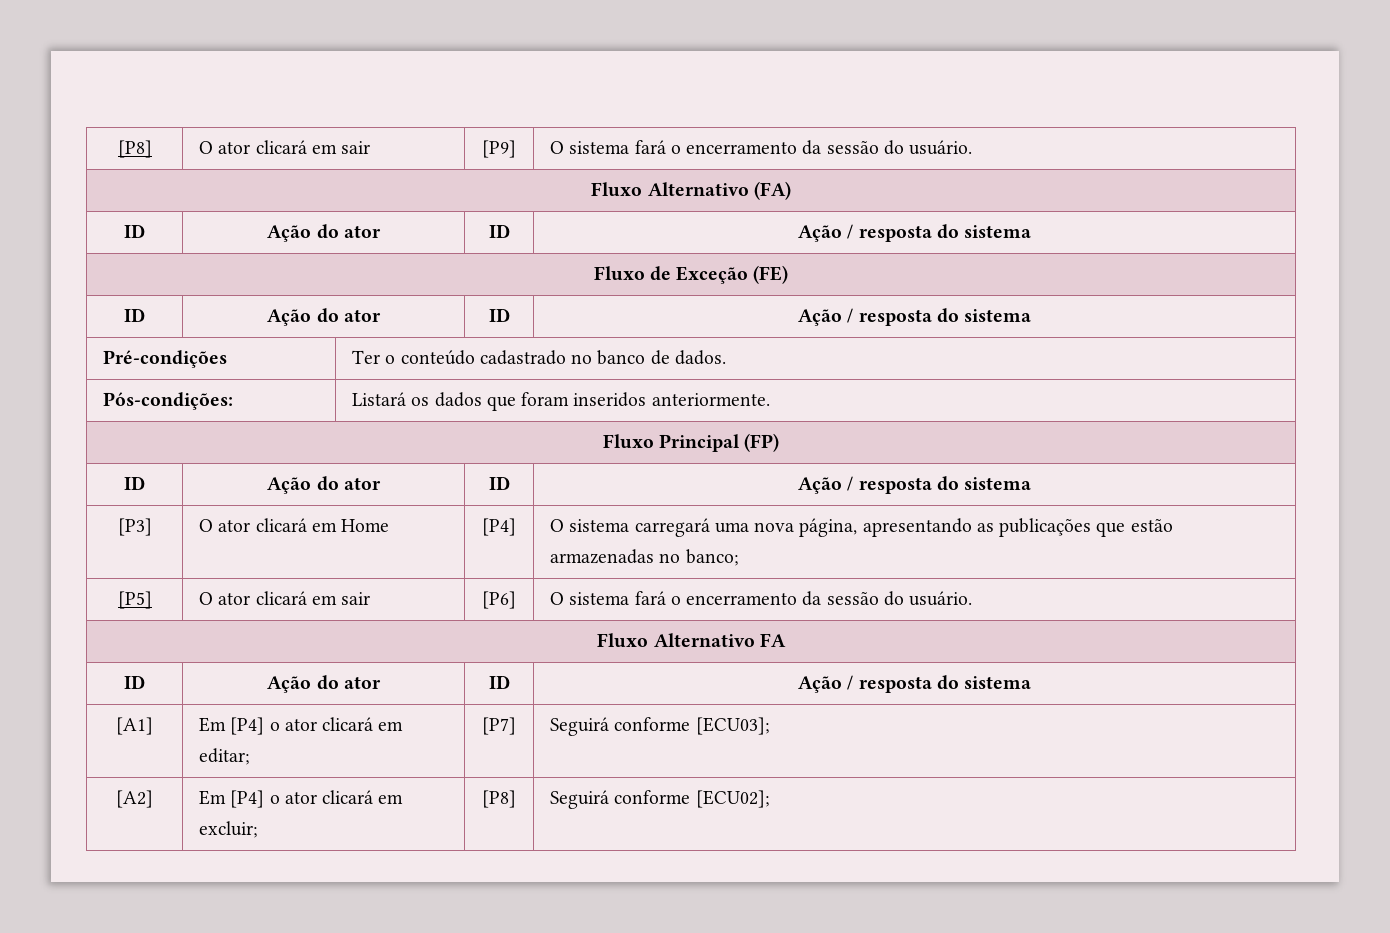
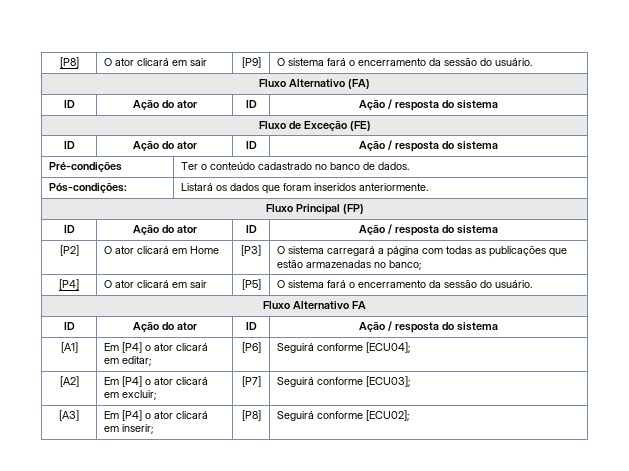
[117,518,152,536] [P3] -> [59,245,79,256] [P2]
[482,518,516,536] [P4] -> [241,245,261,256] [P3]
[714,518,972,537] uma nova página, apresentando -> [378,246,473,257] a página com todas
[117,591,152,609] [199,591,371,605] [482,591,516,609] [P5] | O ator clicará em sair | [P6] -> [59,279,79,290] [104,280,208,288] [241,279,261,290] [P4] | O ator clicará em sair | [P5]
[482,717,516,735] [550,717,770,736] [P7] | Seguirá conforme [ECU03]; -> [241,342,261,353] [277,342,411,353] [P6] | Seguirá conforme [ECU04];
(259, 829) none -> [241,376,261,387] [277,376,411,387] [59,410,79,421] [104,410,209,421] [104,424,154,434] | [P7] | Seguirá conforme [ECU03]; // [A3] | Em [P4] o ator clicará em inserir;

